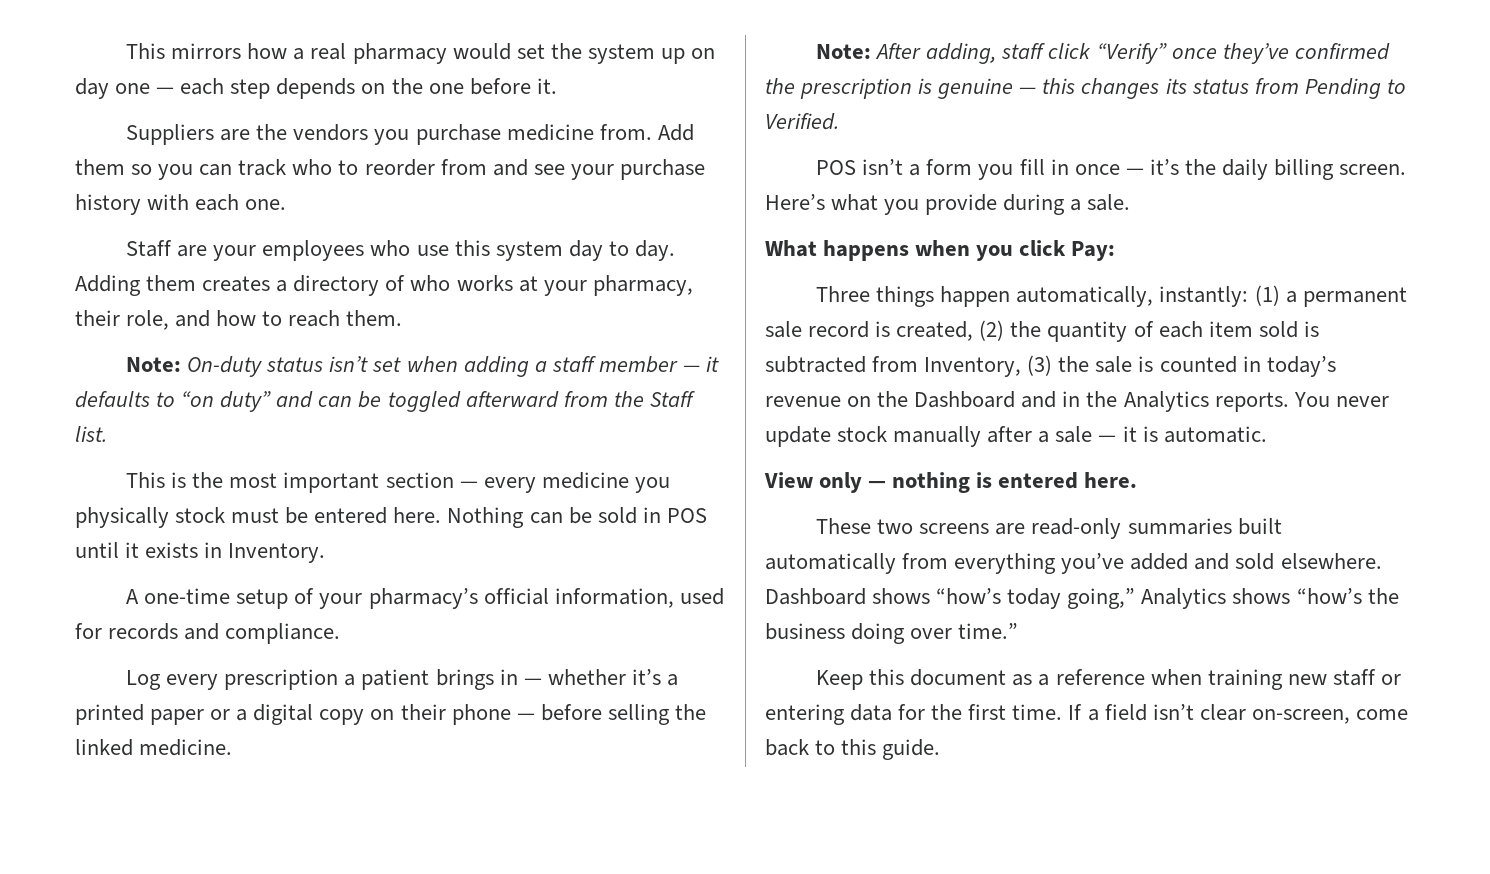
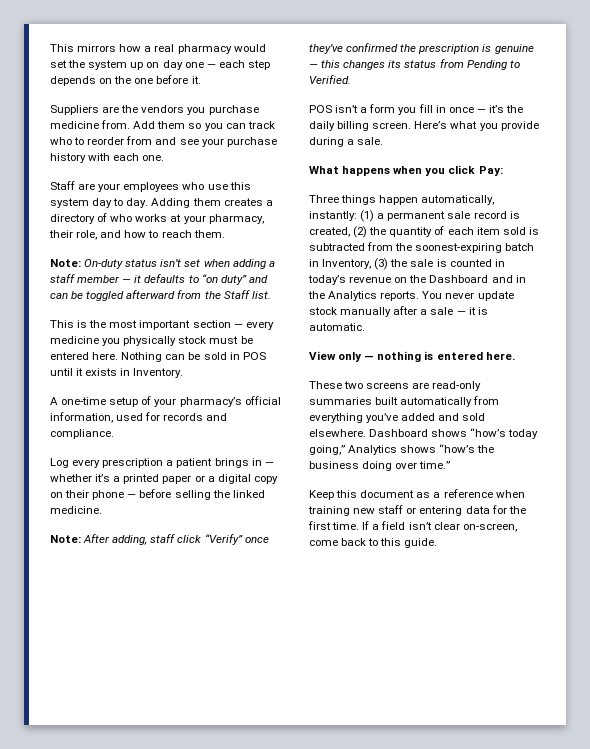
(919, 364) none -> [395,243,535,253] [309,259,319,267] the soonest-expiring batch in

